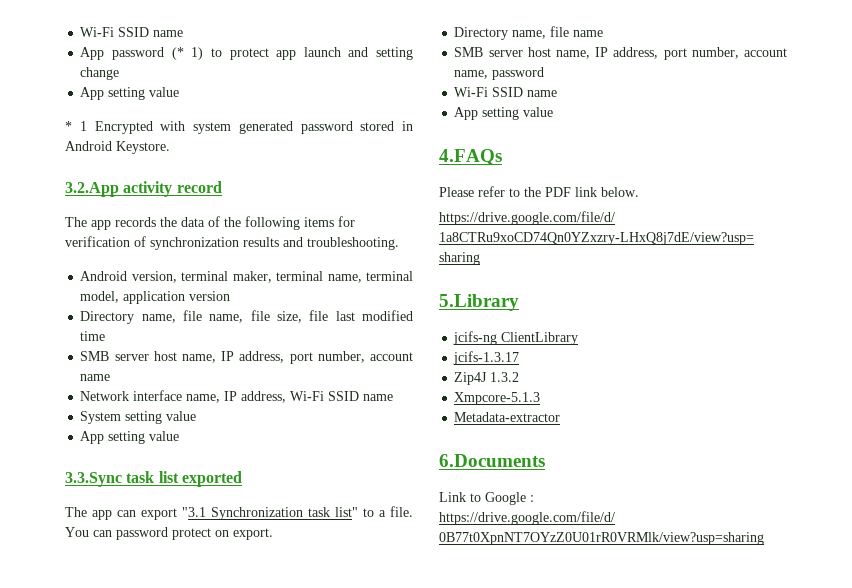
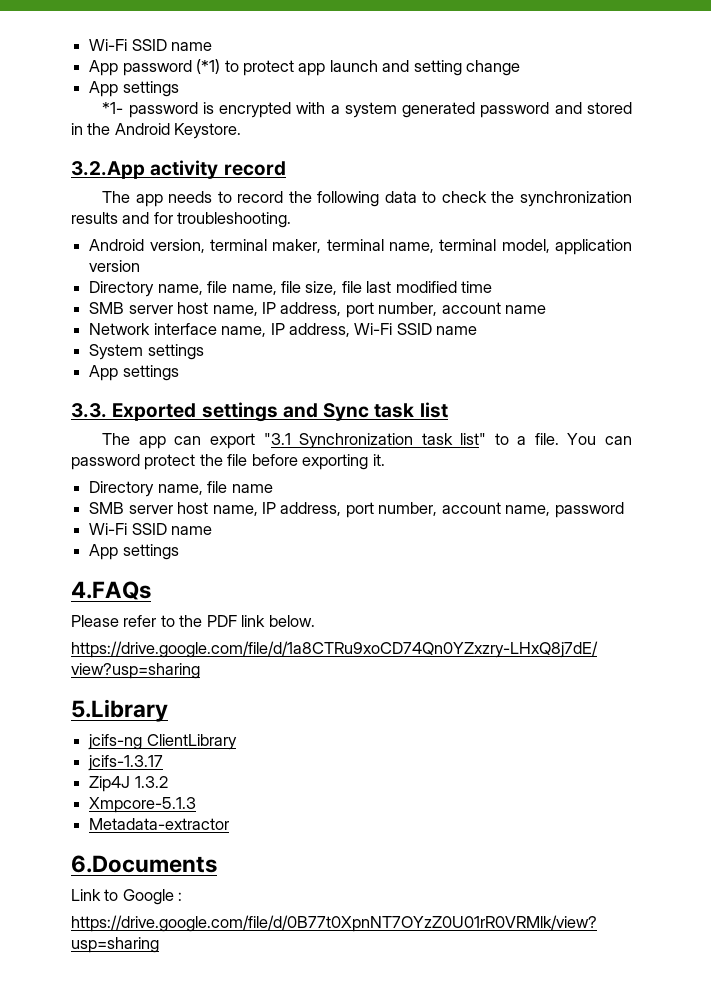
[171,47,204,60] (* 1) -> [196,59,221,74] (*1)
[108,87,180,100] [65,121,186,134] setting value // * 1 Encrypted with -> [122,81,179,97] [102,102,340,118] settings // *1- password is encrypted with a
(353, 127) none -> [554,102,582,114] and
(413, 126) none -> [87,123,111,135] the
[115,216,355,230] [65,236,146,247] records the data of the following items for verification of -> [168,191,515,207] needs to record the following data to check the
(303, 242) none -> [153,212,173,224] for
[125,411,197,424] [80,431,180,444] [65,472,122,487] setting value // App setting value // 3.3.Sync -> [147,344,204,360] [89,365,179,381] [71,402,370,422] settings // App settings // 3.3. Exported settings and Sync
[181,471,242,487] exported -> (448, 410) none
[215,528,273,540] on export. -> [199,454,385,470] the file before exporting it.
[482,107,554,120] setting value -> [122,544,179,560] settings

